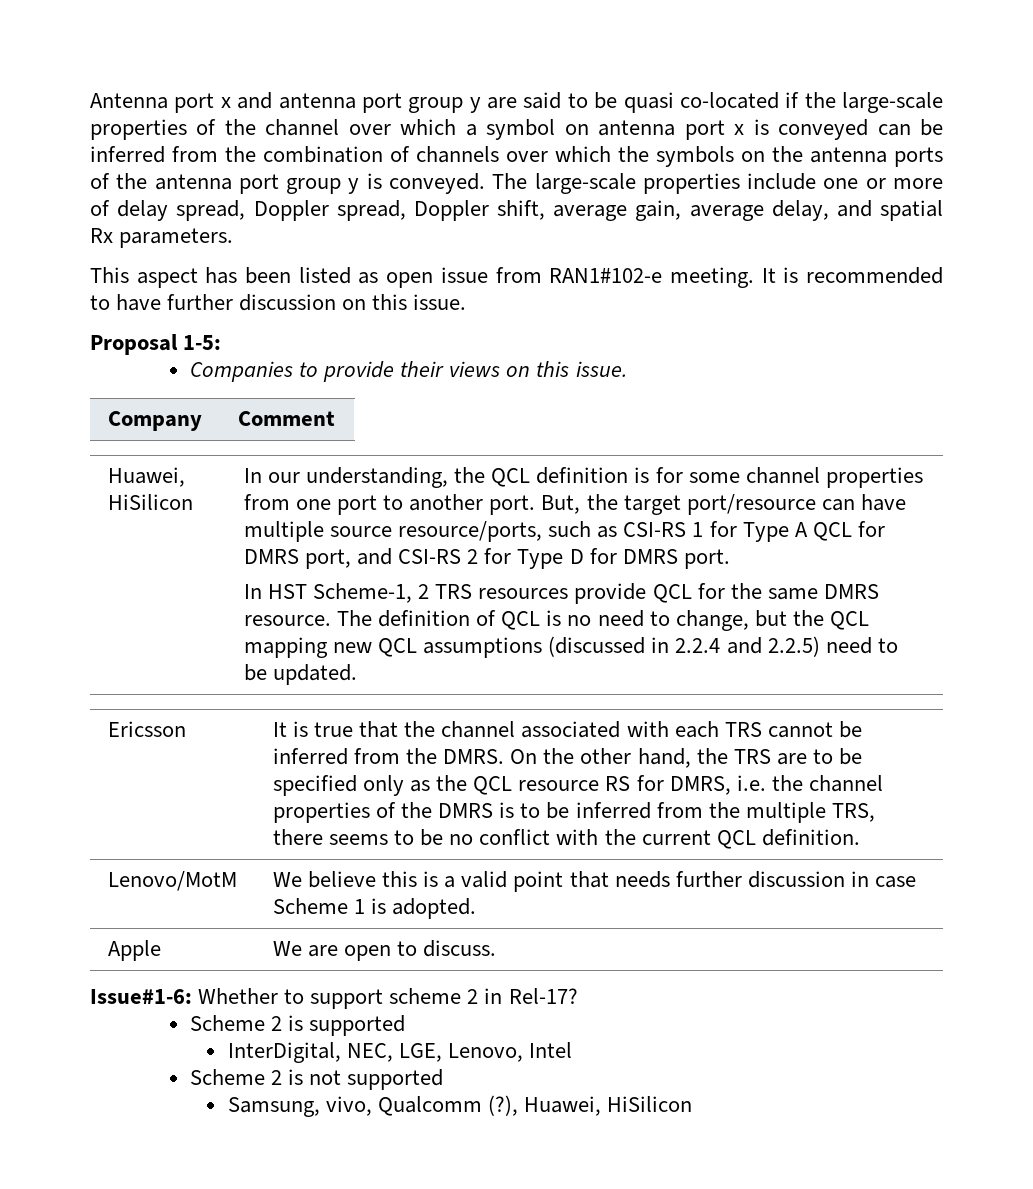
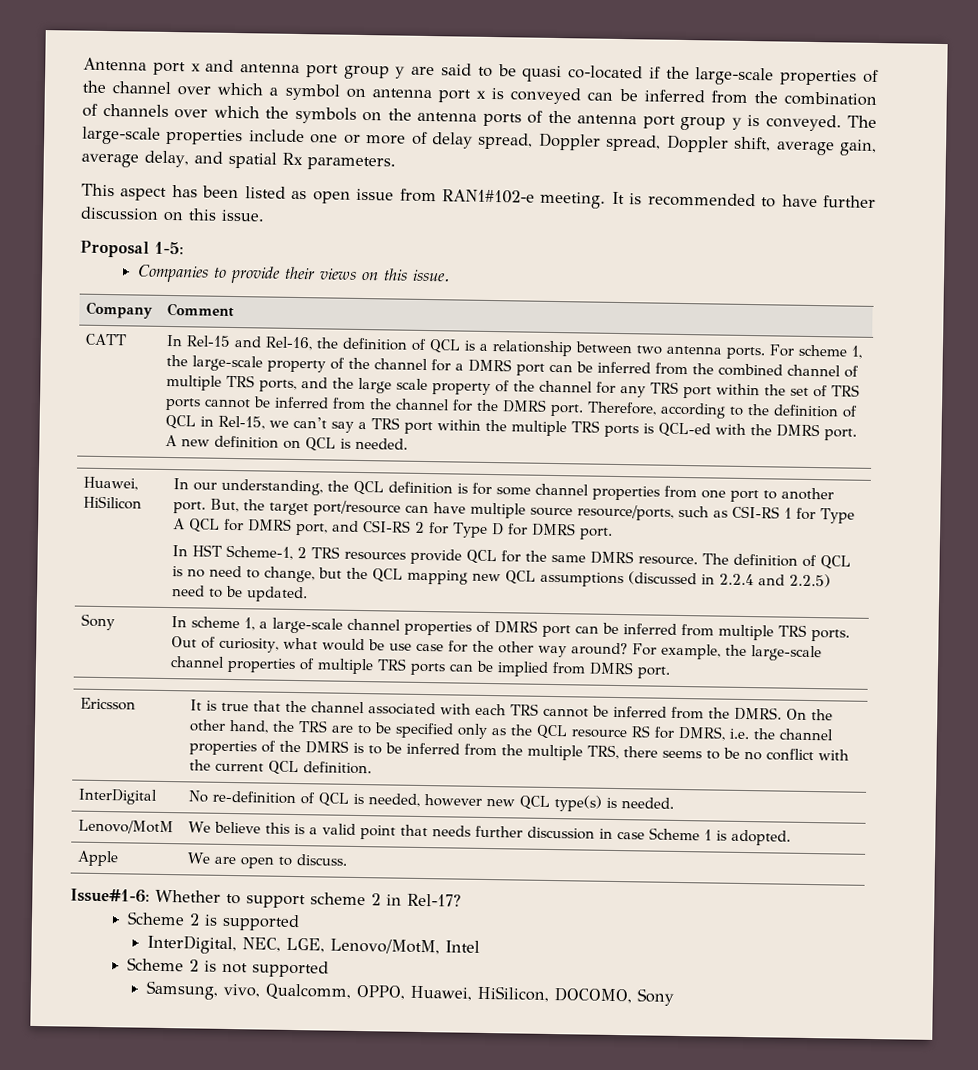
(335, 418) none -> [85,333,128,346] [166,334,863,360] [166,354,860,378] [166,374,861,399] [165,396,859,419] [165,414,858,441] [165,434,409,452] // CATT | In Rel-15 and Rel-16, the definition of QCL is a relationship between two antenna ports. For scheme 1, the large-scale property of the channel for a DMRS port can be inferred from the combined channel of multiple TRS ports, and the large scale property of the channel for any TRS port within the set of TRS ports cannot be inferred from the channel for the DMRS port. Therefore, according to the definition of QCL in Rel-15, we can’t say a TRS port within the multiple TRS ports is QCL-ed with the DMRS port. A new definition on QCL is needed.
(358, 674) none -> [81,613,116,631] [171,616,851,642] [171,636,823,662] [170,656,671,679] // Sony | In scheme 1, a large-scale channel properties of DMRS port can be inferred from multiple TRS ports. Out of curiosity, what would be use case for the other way around? For example, the large-scale channel properties of multiple TRS ports can be implied from DMRS port.
(860, 837) none -> [78,788,159,805] [188,790,675,812] // InterDigital | No re-definition of QCL is needed, however new QCL type(s) is needed.
[447,1043,523,1062] Lenovo, -> [329,938,440,955] Lenovo/MotM,
[377,1095,693,1116] Qualcomm (?), Huawei, HiSilicon -> [264,983,674,1006] Qualcomm, OPPO, Huawei, HiSilicon, DOCOMO, Sony

